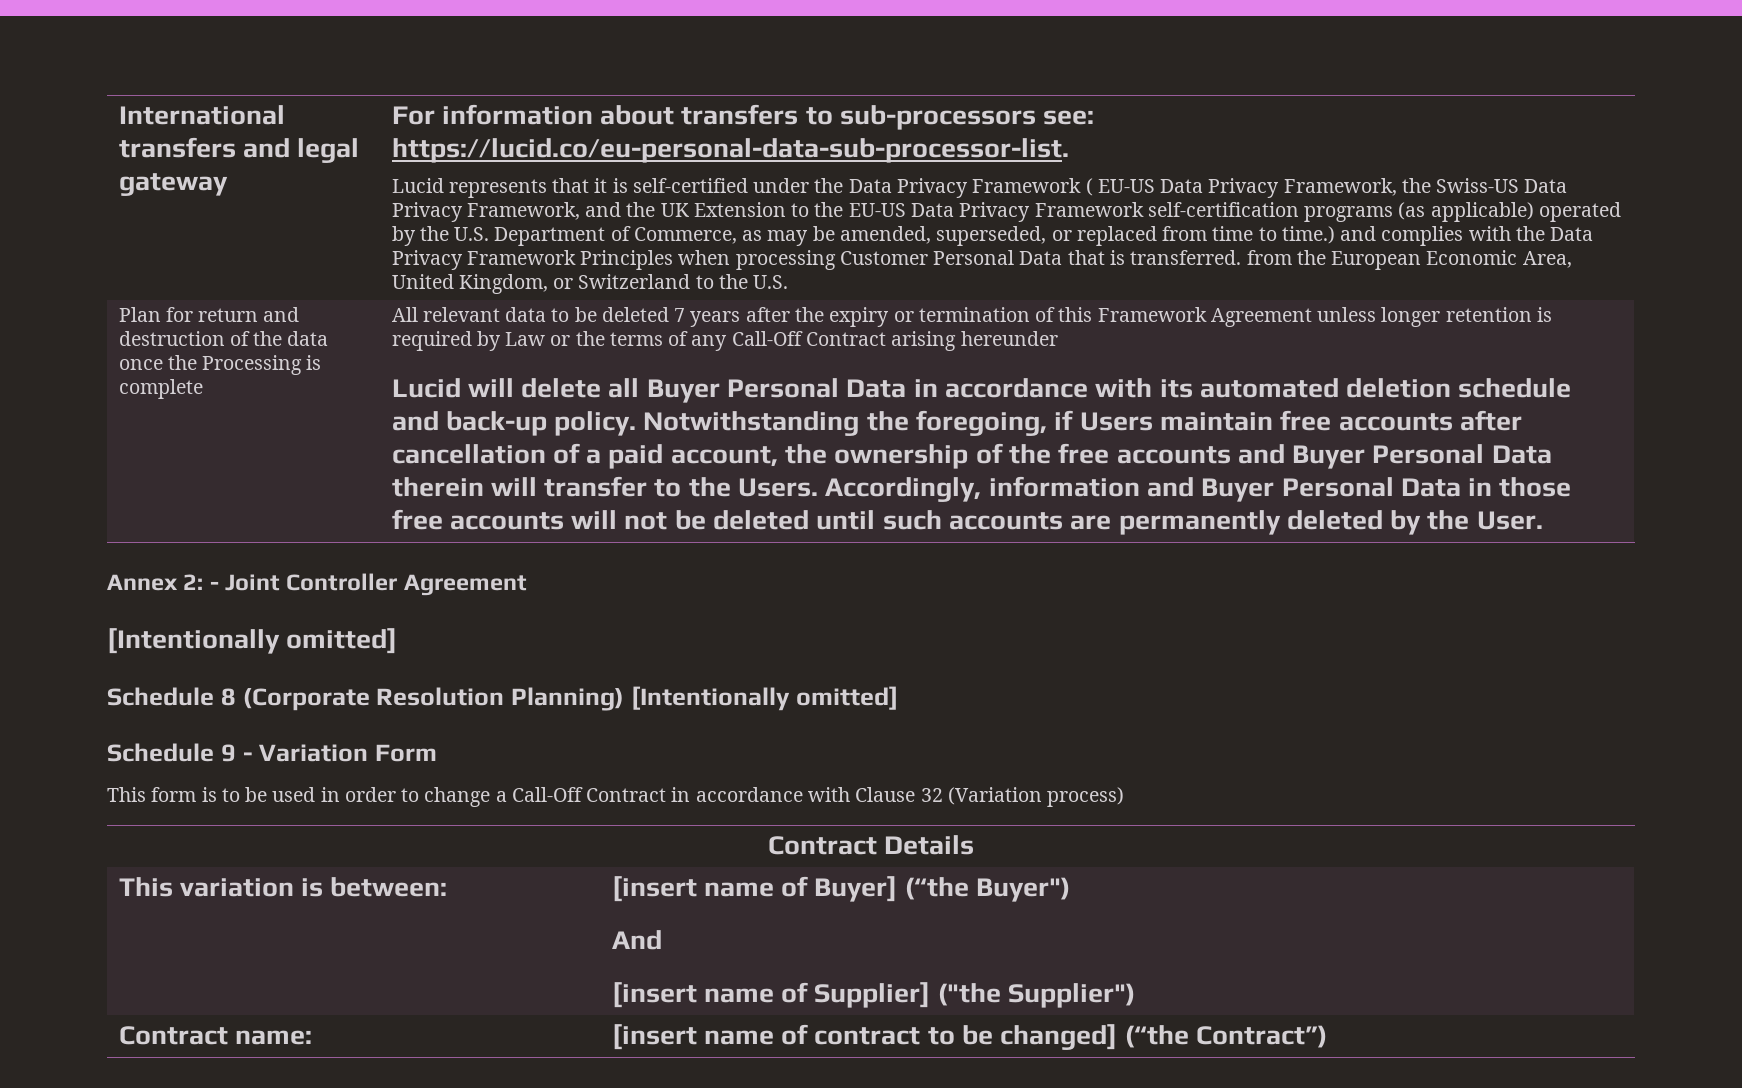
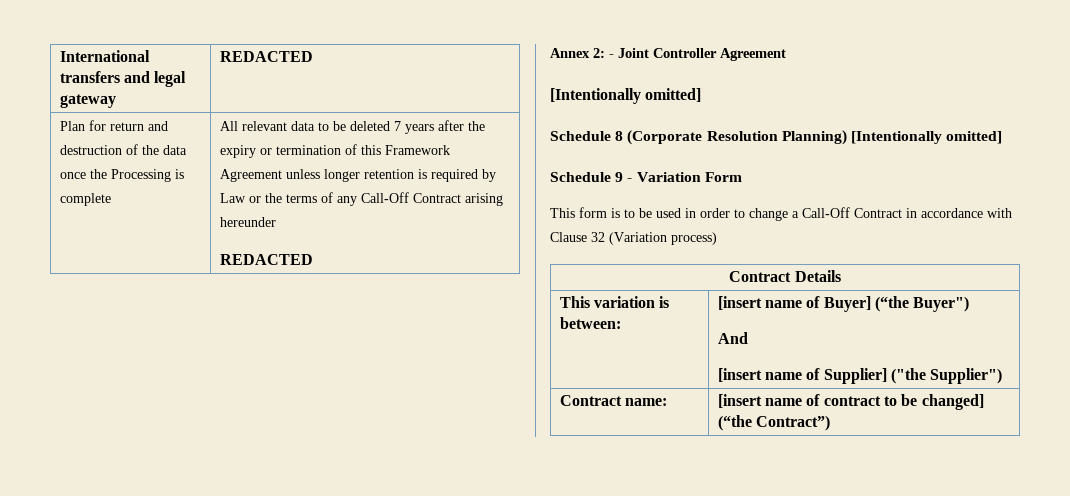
[391,104,1095,130] [391,138,1069,163] [391,178,1568,198] [391,202,1621,222] [391,226,1594,246] [391,250,1572,270] [391,274,789,294] For information about transfers to sub-processors see: https://lucid.co/eu-personal-data-sub-processor-list. // Lucid represents that it is self-certified under the Data Privacy Framework ( EU-US Data Privacy Framework, the Swiss-US Data Privacy Framework, and the UK Extension to the EU-US Data Privacy Framework self-certification programs (as applicable) operated by the U.S. Department of Commerce, as may be amended, superseded, or replaced from time to time.) and complies with the Data Privacy Framework Principles when processing Customer Personal Data that is transferred. from the European Economic Area, United Kingdom, or Switzerland to the U.S. -> [219,51,313,62] REDACTED
[391,378,1572,403] [391,410,1522,436] [391,443,1552,469] [391,476,1572,502] [391,509,1543,535] Lucid will delete all Buyer Personal Data in accordance with its automated deletion schedule and back-up policy. Notwithstanding the foregoing, if Users maintain free accounts after cancellation of a paid account, the ownership of the free accounts and Buyer Personal Data therein will transfer to the Users. Accordingly, information and Buyer Personal Data in those free accounts will not be deleted until such accounts are permanently deleted by the User. -> [219,254,313,265] REDACTED

